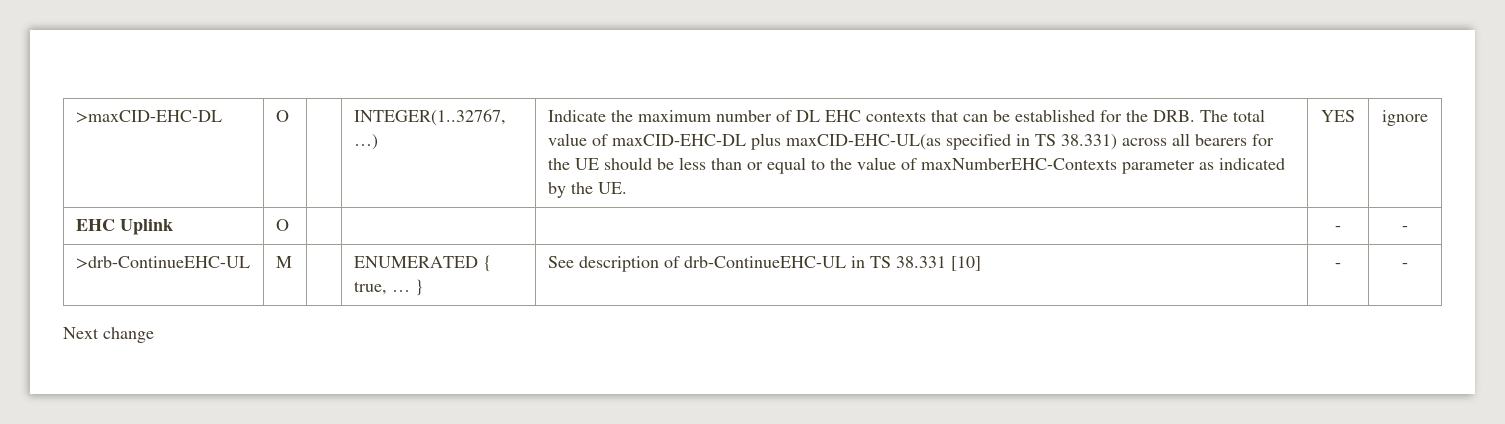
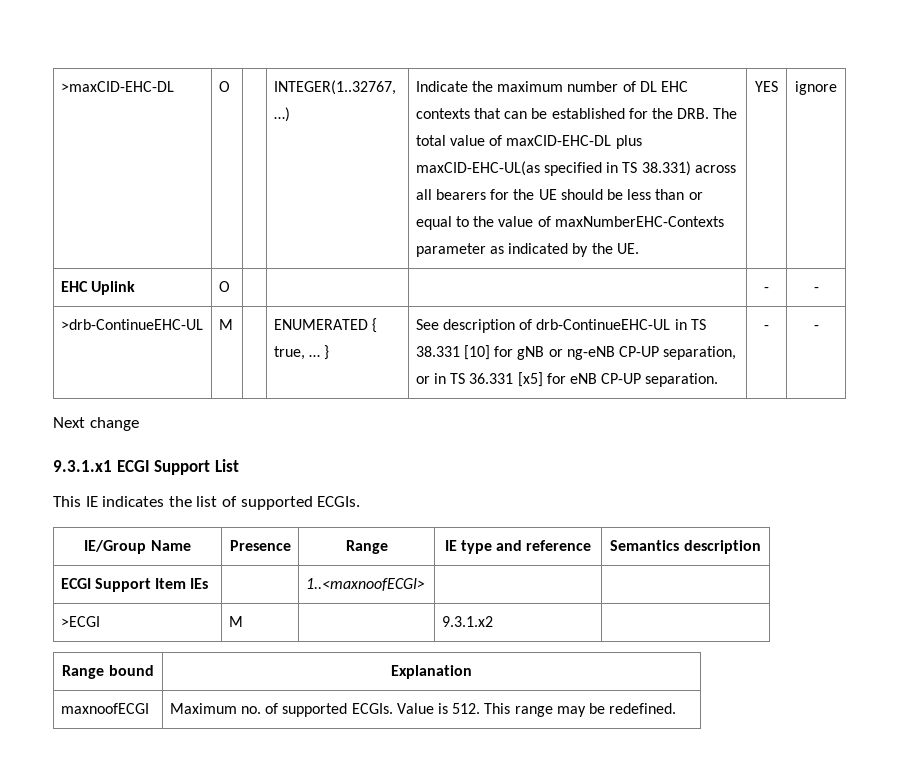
[1335,263,1341,268] [1402,263,1408,268] [63,327,154,343] | - | - // Next change -> [494,346,737,360] [415,372,719,387] [764,325,769,330] [813,325,819,330] [53,417,139,431] [53,459,239,475] [53,496,361,510] [84,540,191,554] [229,540,291,551] [345,540,388,554] [444,540,592,554] [610,540,761,554] [60,578,209,592] [305,578,425,591] [60,616,100,627] [228,616,243,627] [441,616,493,627] [62,665,154,679] [391,665,472,679] [60,703,149,714] [169,703,677,717] for gNB or ng-eNB CP-UP separation, or in TS 36.331 [x5] for eNB CP-UP separation. | - | - // Next change // 9.3.1.x1 ECGI Support List // This IE indicates the list of supported ECGIs. // IE/Group Name | Presence | Range | IE type and reference | Semantics description // ECGI Support Item IEs | | 1..<maxnoofECGI> | | // >ECGI | M | | 9.3.1.x2 | // Range bound | Explanation // maxnoofECGI | Maximum no. of supported ECGIs. Value is 512. This range may be redefined.

